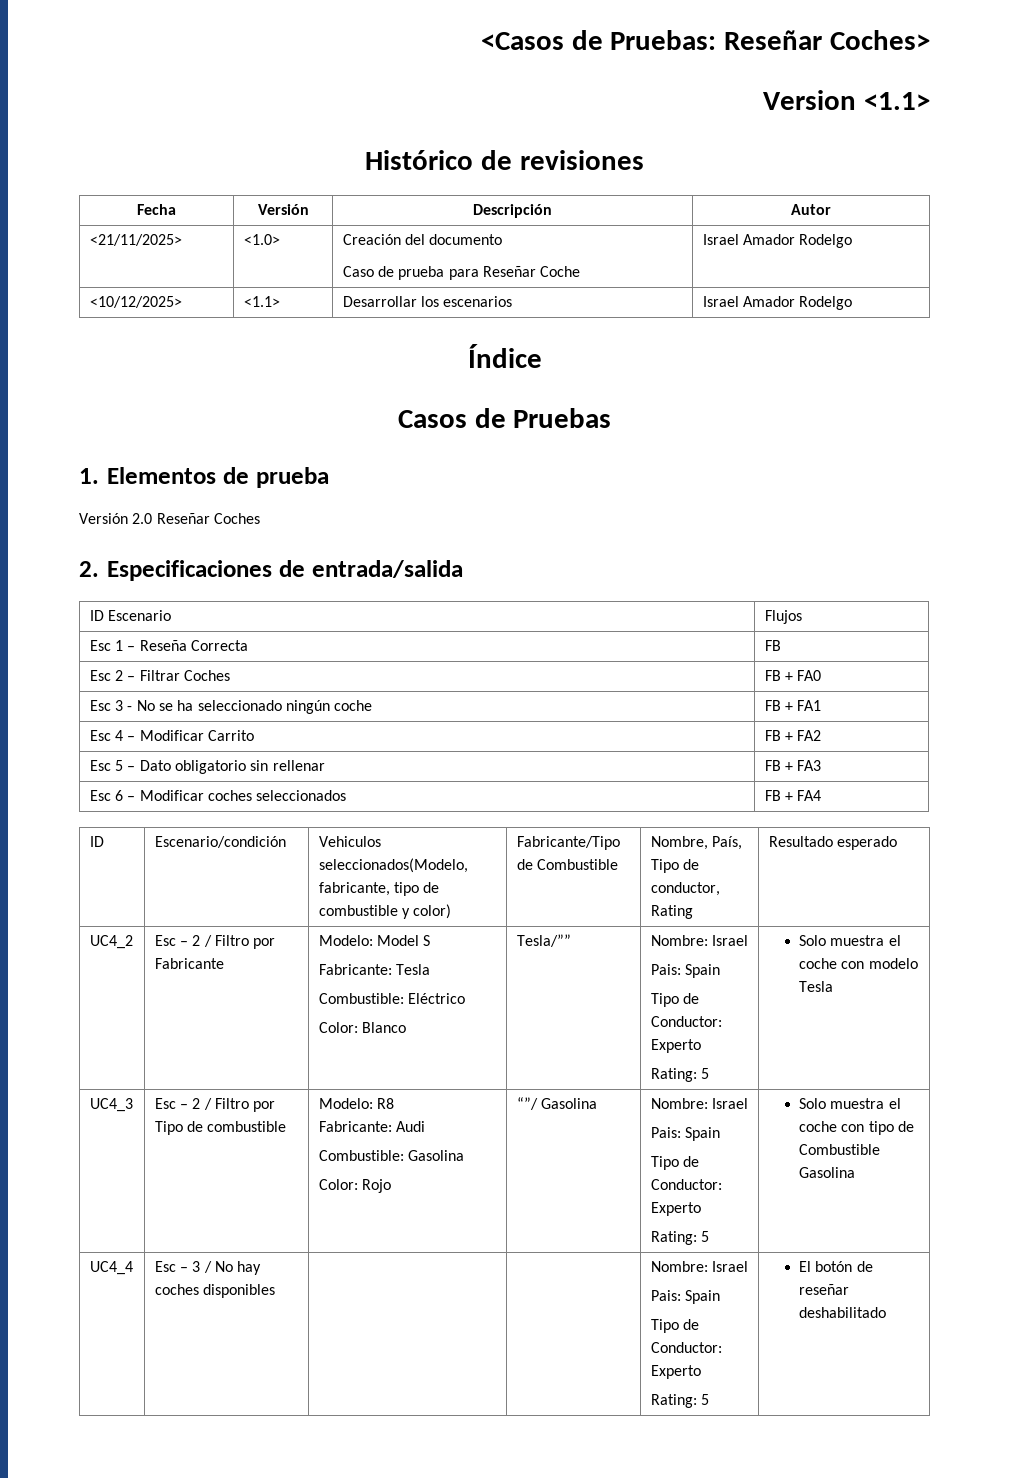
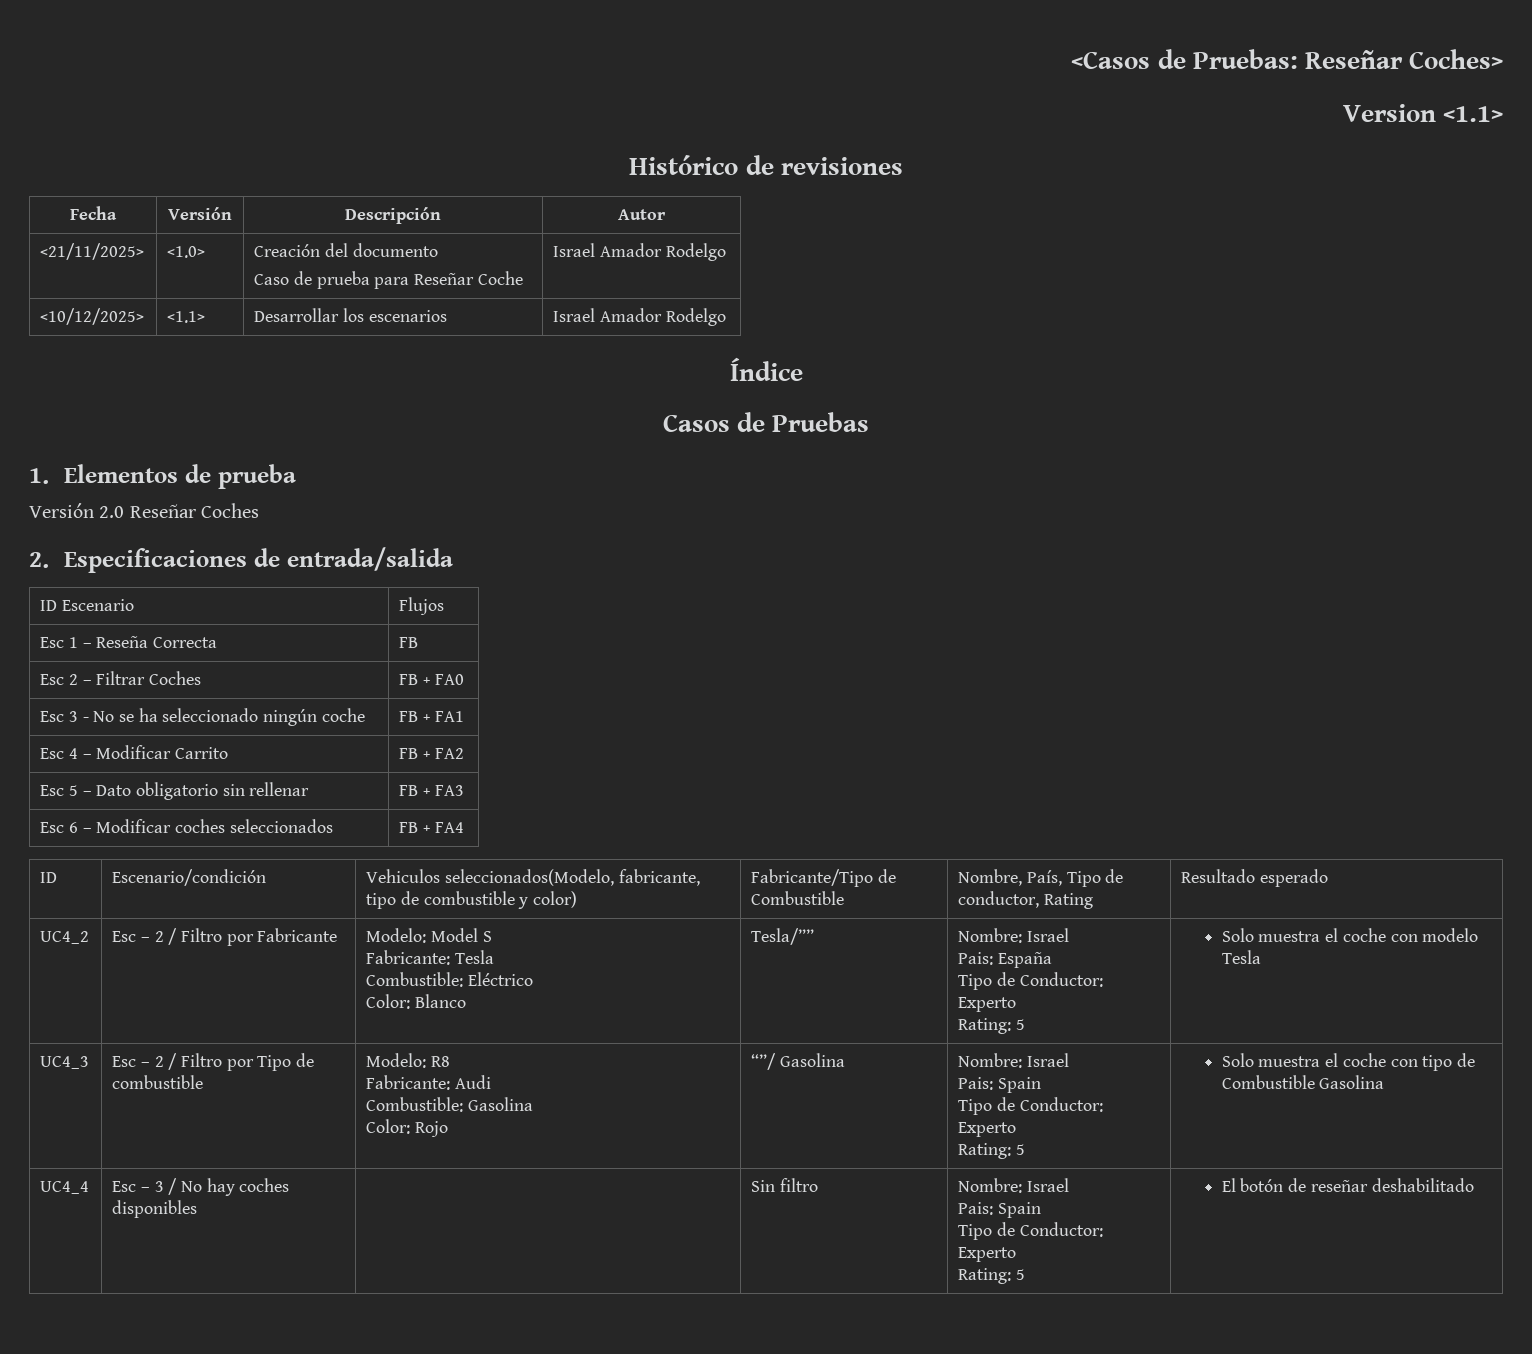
[684,964,720,978] Spain -> [997,952,1052,968] España
(275, 1291) none -> [751,1178,818,1192] Sin filtro

